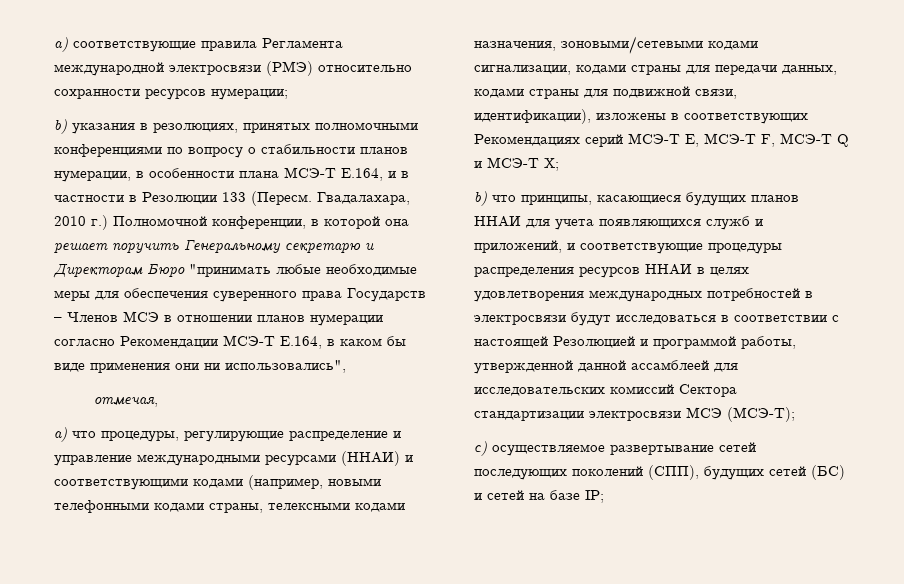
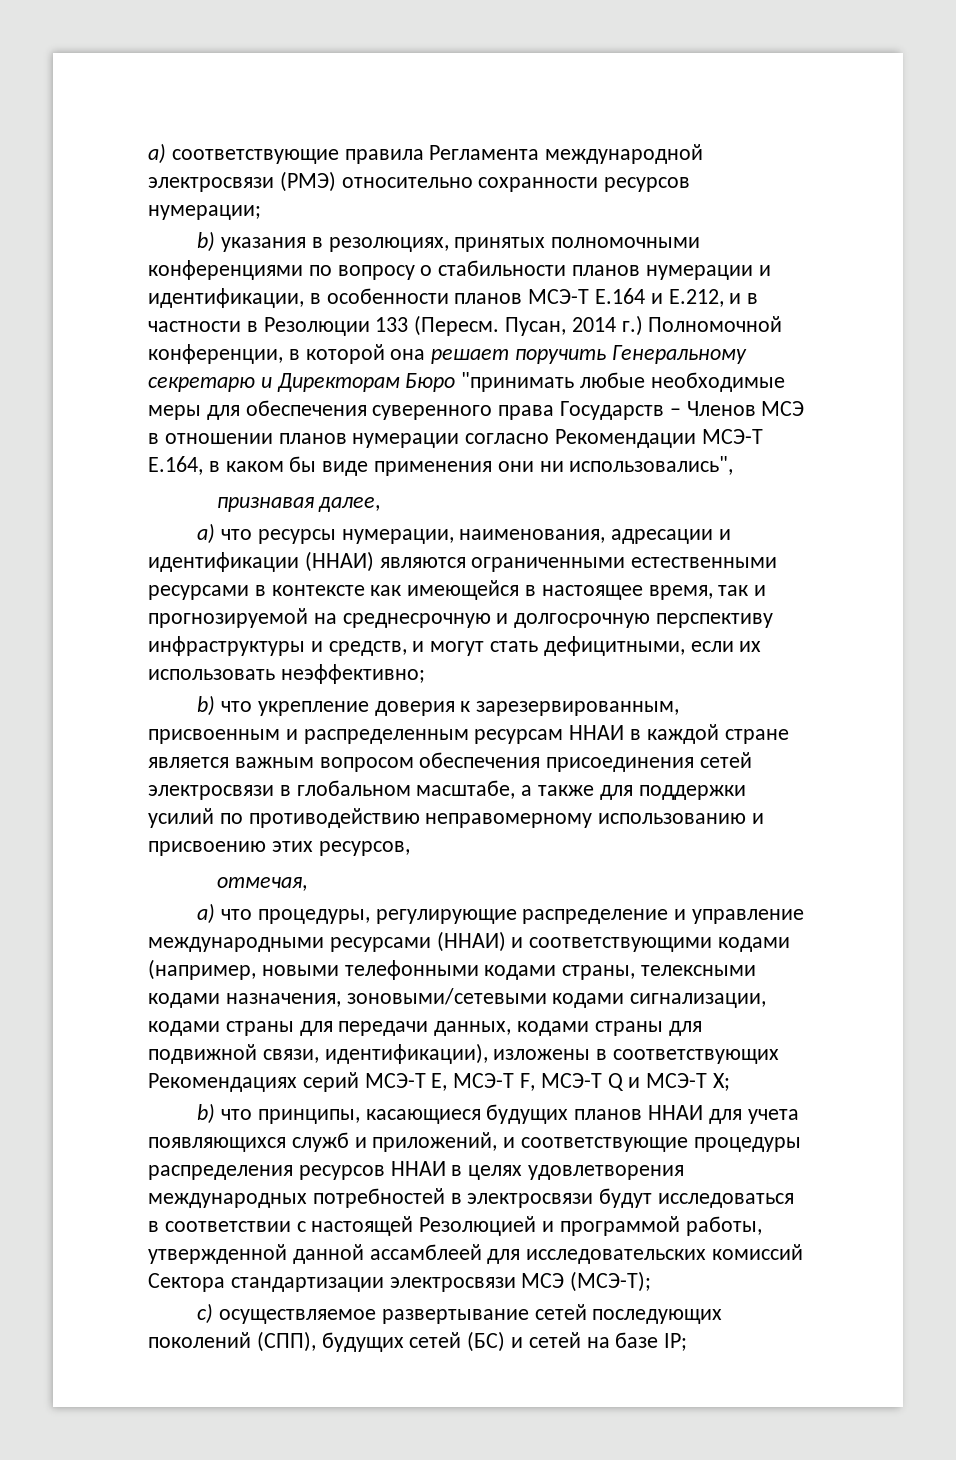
[54,167,383,182] нумерации, в особенности плана МСЭ-Т Е.164, -> [645,265,771,280] [148,288,724,308] нумерации и идентификации, в особенности планов МСЭ-Т Е.164 и Е.212,
[317,192,410,205] [54,216,86,226] Гвадалахара, 2010 -> [505,317,616,336] Пусан, 2014
(346, 366) none -> [216,497,381,512] [197,523,731,544] [148,551,778,572] [148,580,767,600] [148,608,774,628] [148,636,762,656] [148,664,425,684] [197,695,680,716] [148,724,789,744] [148,752,753,772] [148,780,746,800] [148,808,765,828] [148,841,410,856] // признавая далее, // a) что ресурсы нумерации, наименования, адресации и идентификации (ННАИ) являются ограниченными естественными ресурсами в контексте как имеющейся в настоящее время, так и прогнозируемой на среднесрочную и долгосрочную перспективу инфраструктуры и средств, и могут стать дефицитными, если их использовать неэффективно; // b) что укрепление доверия к зарезервированным, присвоенным и распределенным ресурсам ННАИ в каждой стране является важным вопросом обеспечения присоединения сетей электросвязи в глобальном масштабе, а также для поддержки усилий по противодействию неправомерному использованию и присвоению этих ресурсов,

